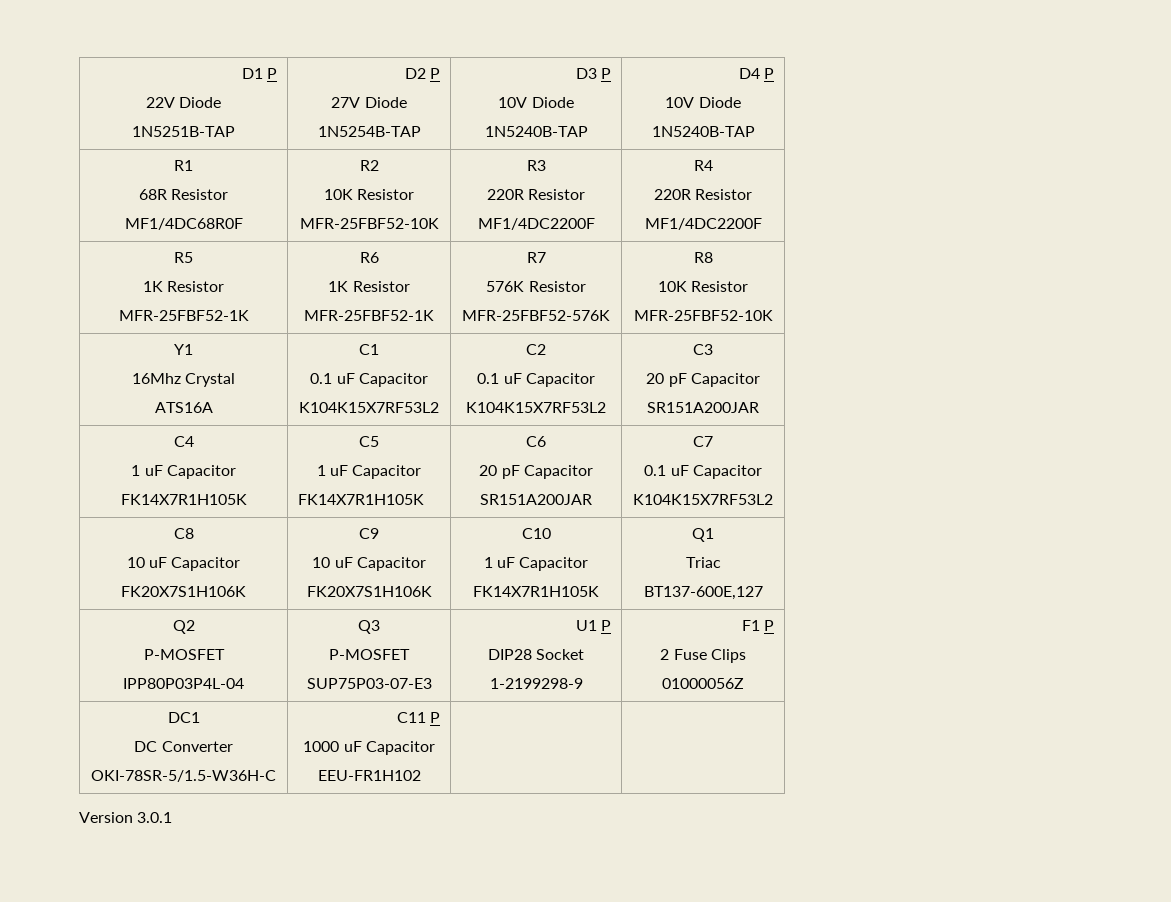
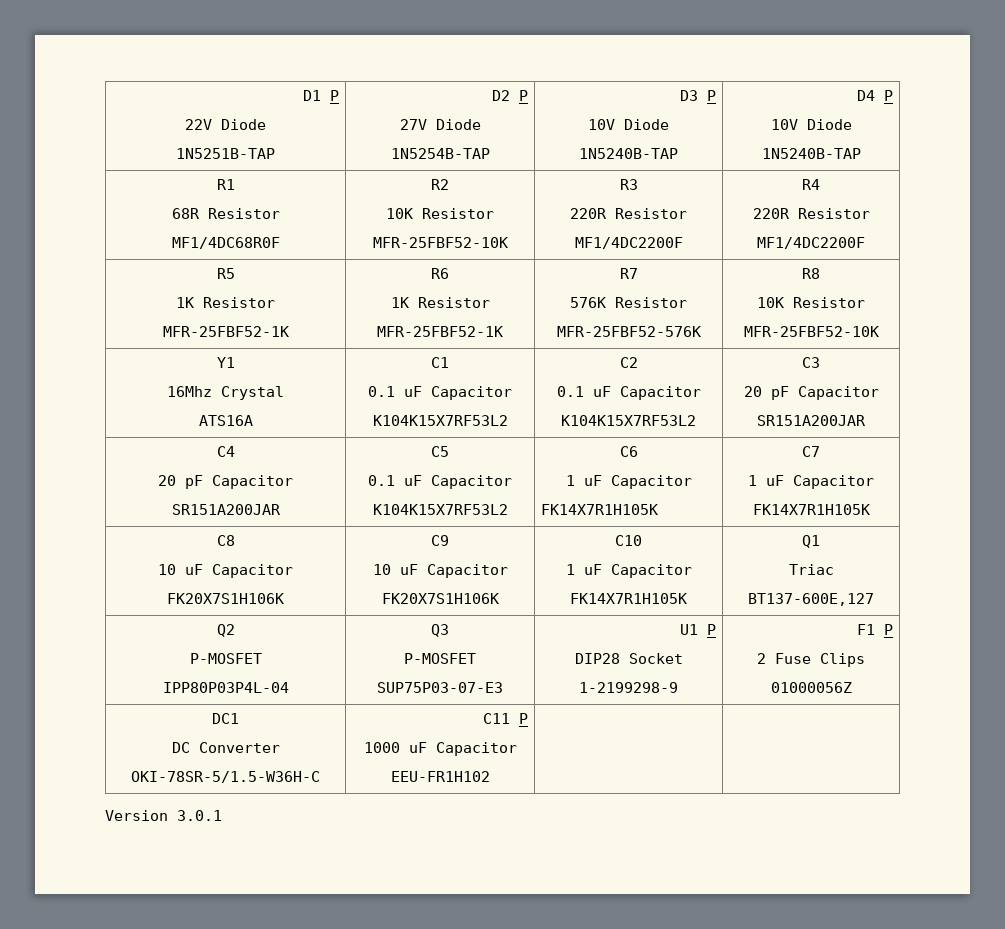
[131,465,236,479] [120,494,247,505] [359,436,379,447] [316,465,422,479] [298,494,425,505] [526,436,546,447] [479,465,593,479] [480,494,592,505] 1 uF Capacitor // FK14X7R1H105K | C5 // 1 uF Capacitor // FK14X7R1H105K | C6 // 20 pF Capacitor // SR151A200JAR -> [158,475,293,489] [171,504,281,515] [431,446,449,457] [368,475,512,489] [372,504,508,515] [619,446,638,457] [565,475,692,489] [541,504,659,515] 20 pF Capacitor // SR151A200JAR | C5 // 0.1 uF Capacitor // K104K15X7RF53L2 | C6 // 1 uF Capacitor // FK14X7R1H105K
[644,465,762,479] [633,494,773,505] 0.1 uF Capacitor // K104K15X7RF53L2 -> [748,475,874,489] [752,504,870,515] 1 uF Capacitor // FK14X7R1H105K

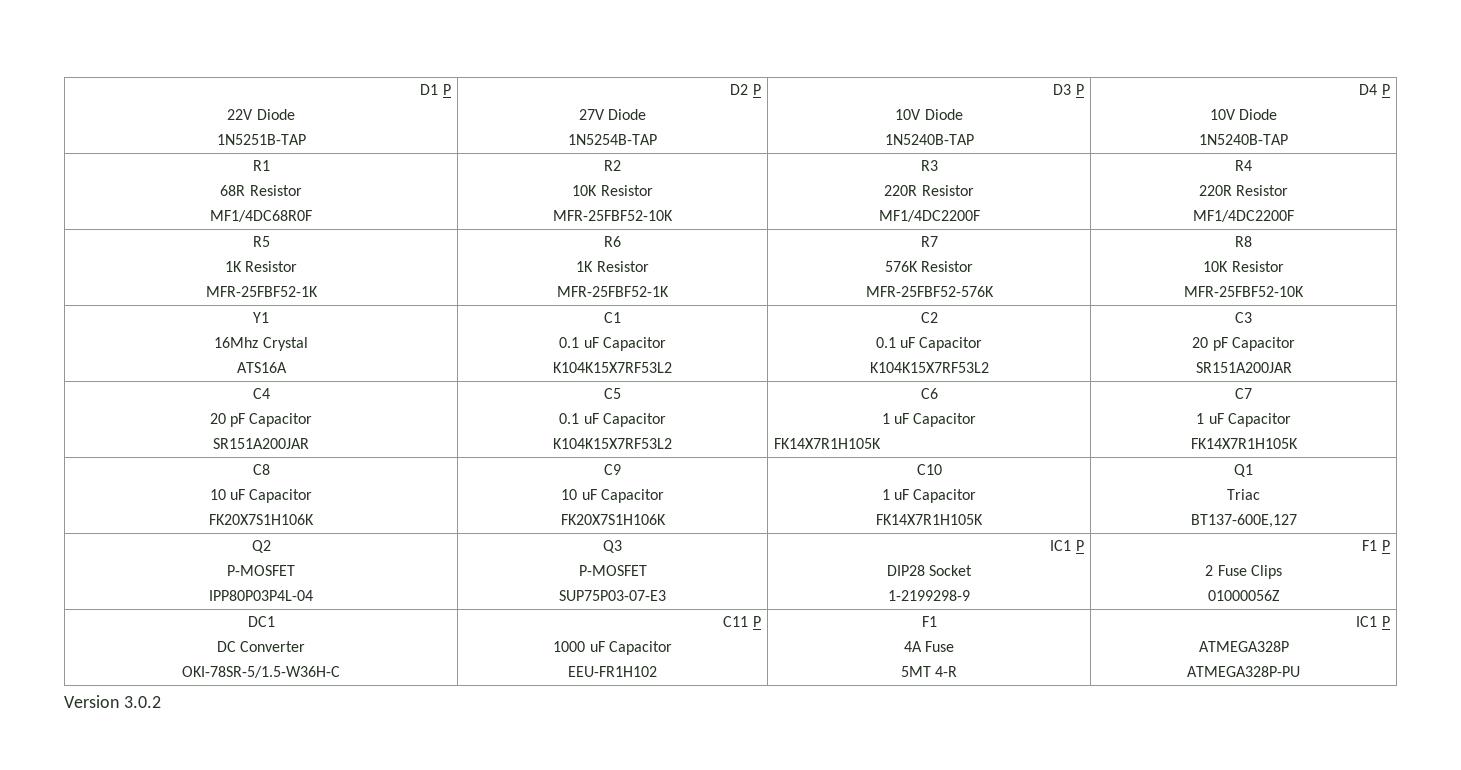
[679,624,698,635] U1 -> [1050,540,1072,551] IC1
(490, 776) | -> [921,616,937,627] [903,641,955,652] [900,666,958,677] [1356,616,1390,627] [1198,641,1289,652] [1187,666,1300,677] F1 // 4A Fuse // 5MT 4-R | IC1 P // ATMEGA328P // ATMEGA328P-PU
[177,810,222,821] 3.0.1 -> [123,696,161,708] 3.0.2

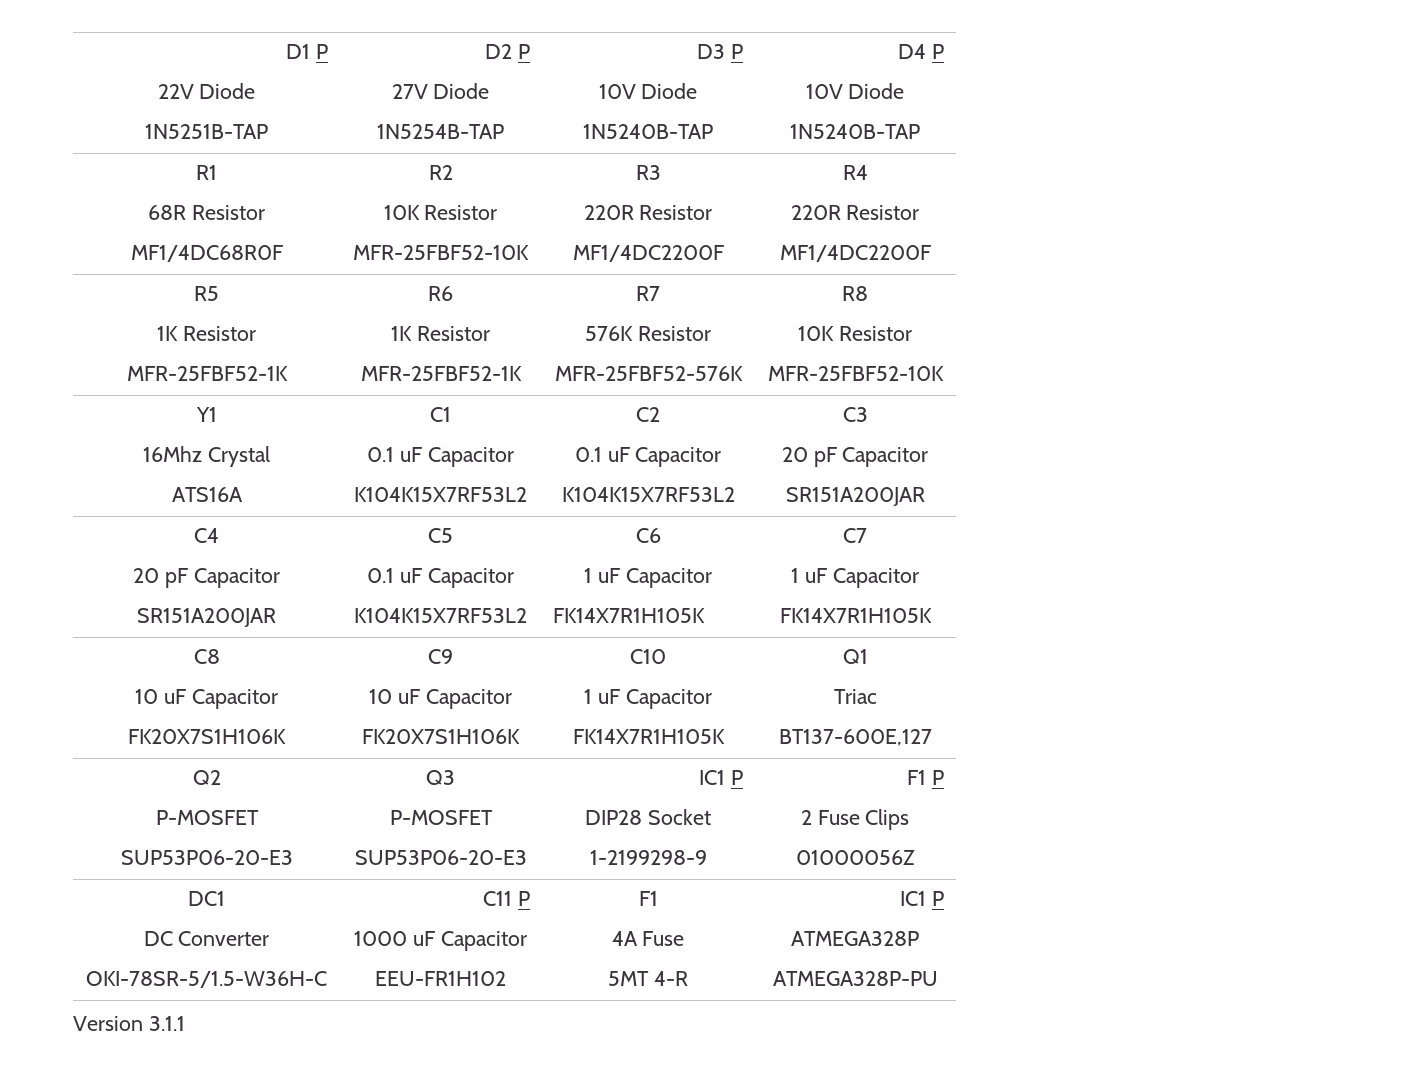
[209,590,313,601] IPP80P03P4L-04 -> [120,850,293,865] SUP53P06-20-E3
[559,590,666,601] SUP75P03-07-E3 -> [354,850,527,865] SUP53P06-20-E3
[123,696,161,708] 3.0.2 -> [148,1016,185,1031] 3.1.1

